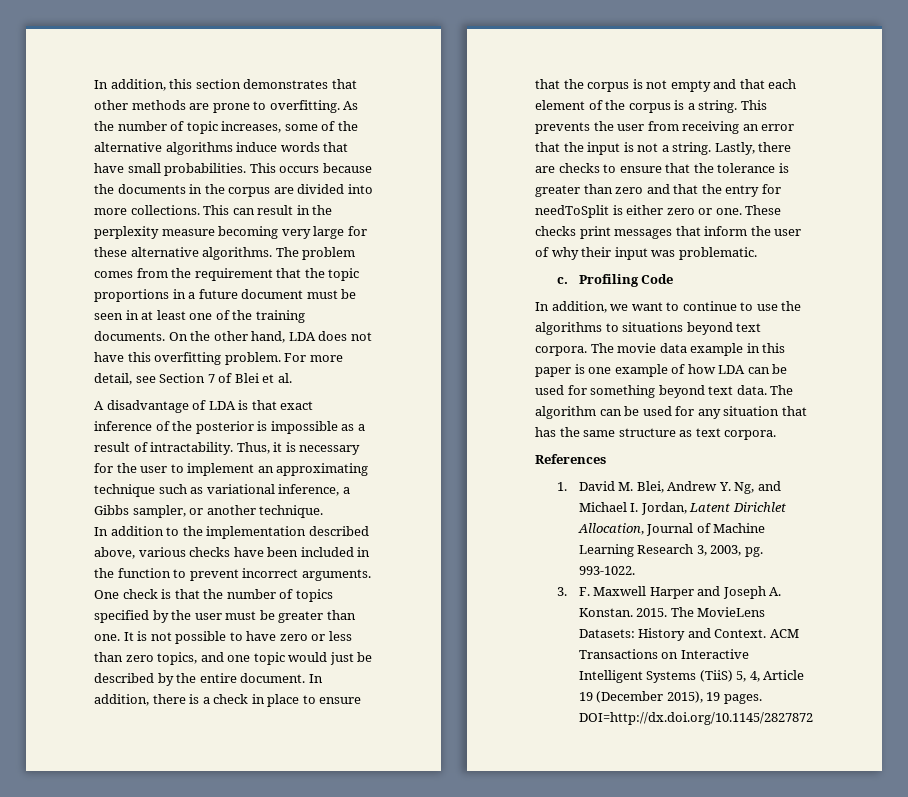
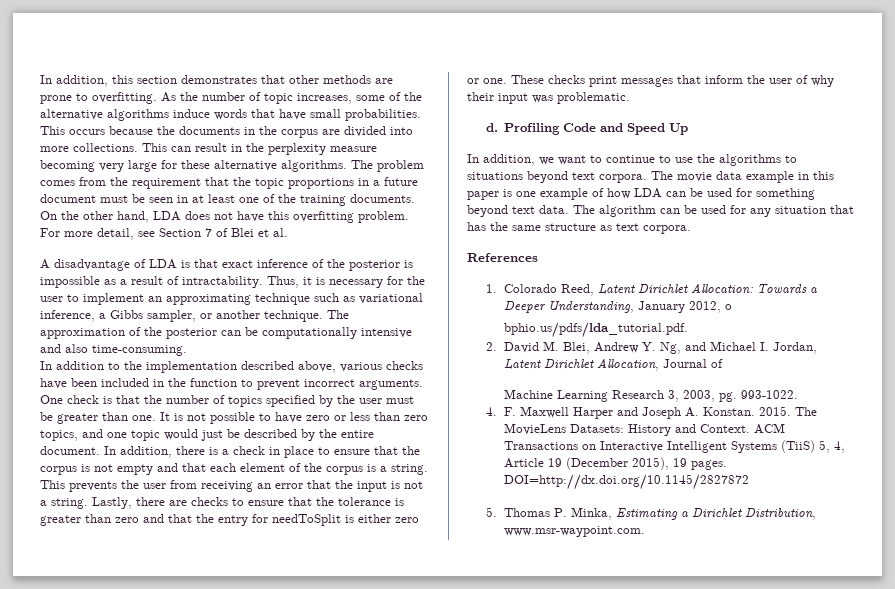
(324, 511) none -> [327,310,349,319] [40,327,412,339] [40,344,187,356] The approximation of the posterior can be computationally intensive and also time-consuming.
[556,277,568,284] c. -> [485,123,498,132] d.
(674, 279) none -> [600,123,689,135] and Speed Up
(567, 486) none -> [504,283,818,296] [504,301,733,313] [504,322,689,338] [485,342,497,351] Colorado Reed, Latent Dirichlet Allocation: Towards a Deeper Understanding, January 2012, o // bphio.us/pdfs/lda_tutorial.pdf. // 2.
(711, 528) none -> (724, 363) //
[556,587,567,596] 3. -> [485,407,497,416] 4.
(813, 718) none -> [485,507,817,520] [504,526,646,537] // 5. Thomas P. Minka, Estimating a Dirichlet Distribution, www.msr-waypoint.com.

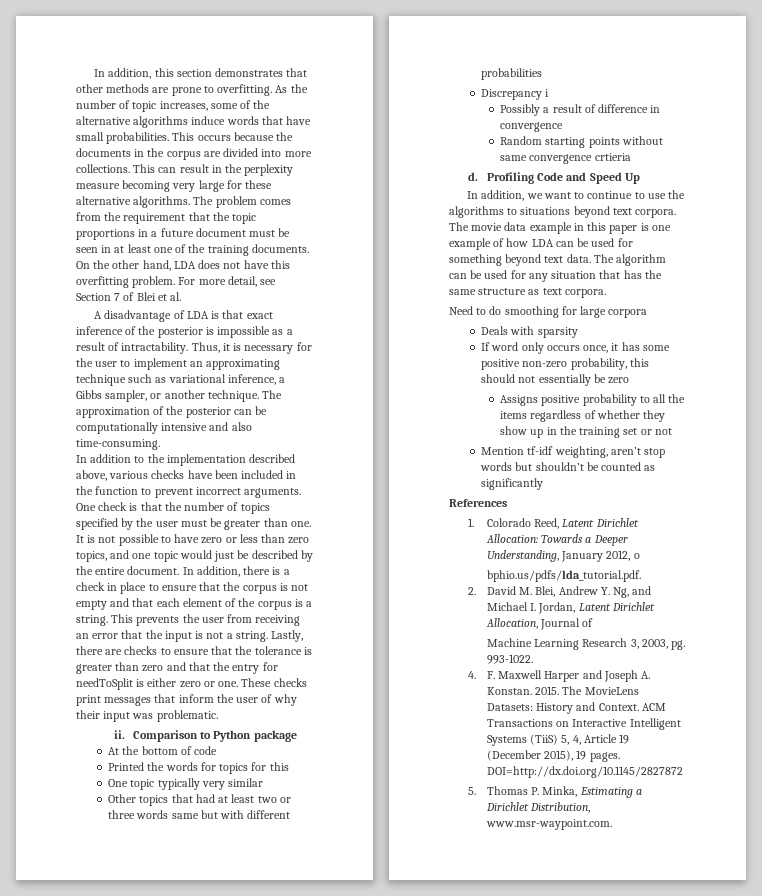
(630, 98) none -> [113,730,297,742] [108,746,218,755] [108,762,289,774] [108,778,264,790] [108,794,291,806] [108,810,291,819] [481,68,543,80] [481,89,550,100] [500,104,661,116] [500,122,564,132] [500,136,663,148] [500,153,631,164] // ii. Comparison to Python package // At the bottom of code // Printed the words for topics for this // One topic typically very similar // Other topics that had at least two or three words same but with different probabilities // Discrepancy i // Possibly a result of difference in convergence // Random starting points without same convergence crtieria
(691, 229) none -> [449,306,648,318] [481,326,578,338] [481,342,670,354] [481,358,649,370] [481,374,630,386] [500,394,686,406] [500,410,666,422] [500,426,672,438] [481,446,666,458] [480,462,656,471] [481,478,544,490] // Need to do smoothing for large corpora // Deals with sparsity // If word only occurs once, it has some positive non-zero probability, this should not essentially be zero // Assigns positive probability to all the items regardless of whether they show up in the training set or not // Mention tf-idf weighting, aren’t stop words but shouldn’t be counted as significantly

